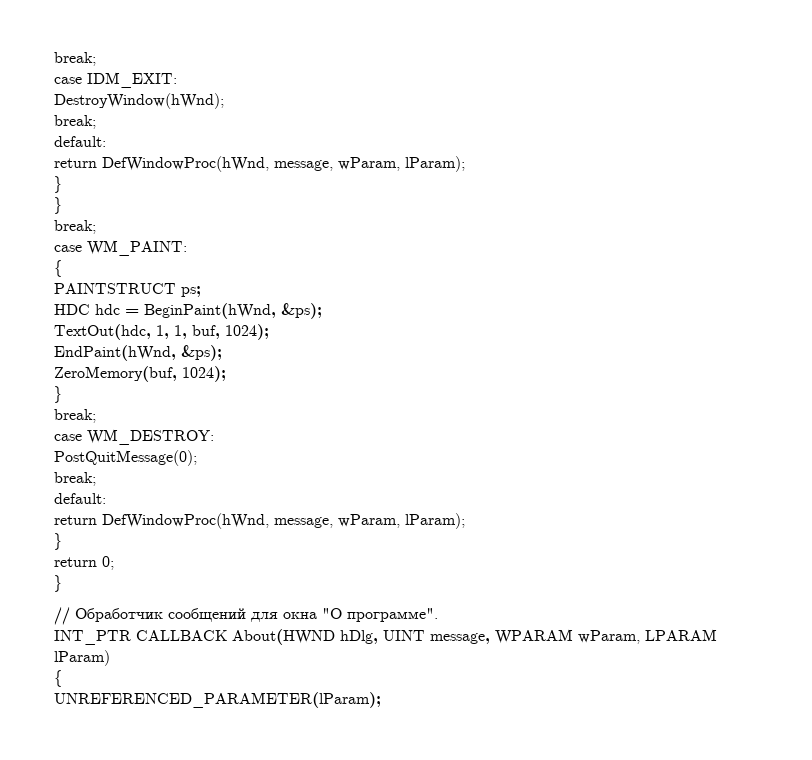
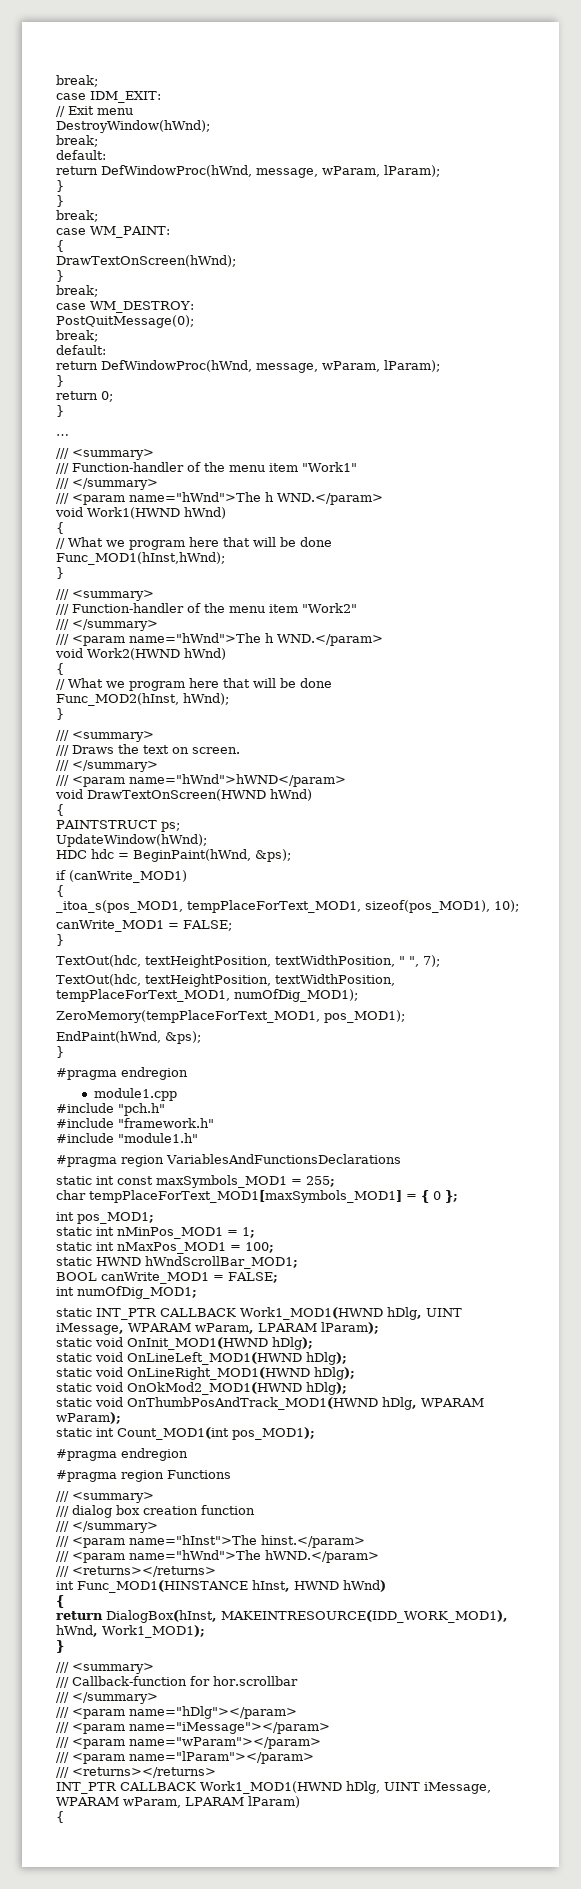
(177, 80) none -> [56,106,133,117] // // Exit menu
[54,283,201,297] [54,303,322,319] [54,324,269,340] [54,345,222,361] [54,366,226,382] PAINTSTRUCT ps; // HDC hdc = BeginPaint(hWnd, &ps); // TextOut(hdc, 1, 1, buf, 1024); // EndPaint(hWnd, &ps); // ZeroMemory(buf, 1024); -> [56,255,236,267] DrawTextOnScreen(hWnd);
[54,607,438,625] [54,629,490,645] // Обработчик сообщений для окна "О программе". // INT_PTR CALLBACK About(HWND hDlg, UINT message, -> [56,434,69,436] [56,448,154,460] [56,462,357,474] [56,478,158,490] [56,492,383,505] [55,507,226,519] [56,522,64,534] [56,537,332,550] [56,552,225,565] [56,567,64,579] [56,589,154,601] [56,603,357,615] [56,619,158,631] [56,633,383,646] [55,648,226,660] [56,663,64,675] [56,678,332,691] [56,693,229,706] [56,708,64,720] [56,730,154,742] [56,744,240,756] [56,760,158,772] [56,774,346,787] [55,789,312,801] [56,804,64,816] [56,820,180,832] [56,834,207,847] [56,849,291,862] [56,870,187,883] [56,885,64,897] [56,900,519,913] [56,920,232,932] [56,934,64,946] [56,955,440,968] [56,974,395,987] [56,989,358,1002] [56,1010,405,1023] [56,1031,201,1044] [56,1046,64,1058] [56,1067,188,1080] [93,1088,177,1101] [56,1103,165,1116] [56,1118,214,1128] [56,1133,198,1143] [56,1154,401,1167] [56,1175,335,1188] [56,1190,458,1203] [56,1212,154,1224] [56,1227,255,1239] [56,1242,274,1254] [56,1256,298,1269] [56,1272,278,1284] [56,1286,197,1299] [56,1307,462,1320] [56,1322,379,1335] [56,1337,313,1350] [56,1352,347,1365] [56,1367,355,1380] [56,1382,347,1395] [56,1397,484,1410] [56,1412,121,1424] [56,1427,315,1440] [56,1448,188,1461] [56,1470,231,1482] [56,1491,154,1503] [56,1505,255,1518] [56,1521,158,1533] [56,1535,365,1548] [56,1550,379,1563] [56,1566,216,1577] [56,1580,386,1593] [56,1595,64,1608] [56,1610,508,1623] [56,1625,205,1638] [56,1640,64,1653] [56,1662,154,1674] [56,1676,298,1688] [56,1692,158,1704] [56,1706,297,1719] [56,1722,330,1734] [56,1737,321,1749] [56,1751,314,1764] [56,1767,216,1778] [56,1781,491,1794] … // /// <summary> // /// Function-handler of the menu item "Work1" // /// </summary> // /// <param name="hWnd">The h WND.</param> // void Work1(HWND hWnd) // { // // What we program here that will be done // Func_MOD1(hInst,hWnd); // } // /// <summary> // /// Function-handler of the menu item "Work2" // /// </summary> // /// <param name="hWnd">The h WND.</param> // void Work2(HWND hWnd) // { // // What we program here that will be done // Func_MOD2(hInst, hWnd); // } // /// <summary> // /// Draws the text on screen. // /// </summary> // /// <param name="hWnd">hWND</param> // void DrawTextOnScreen(HWND hWnd) // { // PAINTSTRUCT ps; // UpdateWindow(hWnd); // HDC hdc = BeginPaint(hWnd, &ps); // if (canWrite_MOD1) // { // _itoa_s(pos_MOD1, tempPlaceForText_MOD1, sizeof(pos_MOD1), 10); // canWrite_MOD1 = FALSE; // } // TextOut(hdc, textHeightPosition, textWidthPosition, " ", 7); // TextOut(hdc, textHeightPosition, textWidthPosition, tempPlaceForText_MOD1, numOfDig_MOD1); // ZeroMemory(tempPlaceForText_MOD1, pos_MOD1); // EndPaint(hWnd, &ps); // } // #pragma endregion // module1.cpp // #include "pch.h" // #include "framework.h" // #include "module1.h" // #pragma region VariablesAndFunctionsDeclarations // static int const maxSymbols_MOD1 = 255; // char tempPlaceForText_MOD1[maxSymbols_MOD1] = { 0 }; // int pos_MOD1; // static int nMinPos_MOD1 = 1; // static int nMaxPos_MOD1 = 100; // static HWND hWndScrollBar_MOD1; // BOOL canWrite_MOD1 = FALSE; // int numOfDig_MOD1; // static INT_PTR CALLBACK Work1_MOD1(HWND hDlg, UINT iMessage, WPARAM wParam, LPARAM lParam); // static void OnInit_MOD1(HWND hDlg); // static void OnLineLeft_MOD1(HWND hDlg); // static void OnLineRight_MOD1(HWND hDlg); // static void OnOkMod2_MOD1(HWND hDlg); // static void OnThumbPosAndTrack_MOD1(HWND hDlg, WPARAM wParam); // static int Count_MOD1(int pos_MOD1); // #pragma endregion // #pragma region Functions // /// <summary> // /// dialog box creation function // /// </summary> // /// <param name="hInst">The hinst.</param> // /// <param name="hWnd">The hWND.</param> // /// <returns></returns> // int Func_MOD1(HINSTANCE hInst, HWND hWnd) // { // return DialogBox(hInst, MAKEINTRESOURCE(IDD_WORK_MOD1), hWnd, Work1_MOD1); // } // /// <summary> // /// Callback-function for hor.scrollbar // /// </summary> // /// <param name="hDlg"></param> // /// <param name="iMessage"></param> // /// <param name="wParam"></param> // /// <param name="lParam"></param> // /// <returns></returns> // INT_PTR CALLBACK Work1_MOD1(HWND hDlg, UINT iMessage,
[54,692,381,708] // UNREFERENCED_PARAMETER(lParam); -> (64, 1817) none

